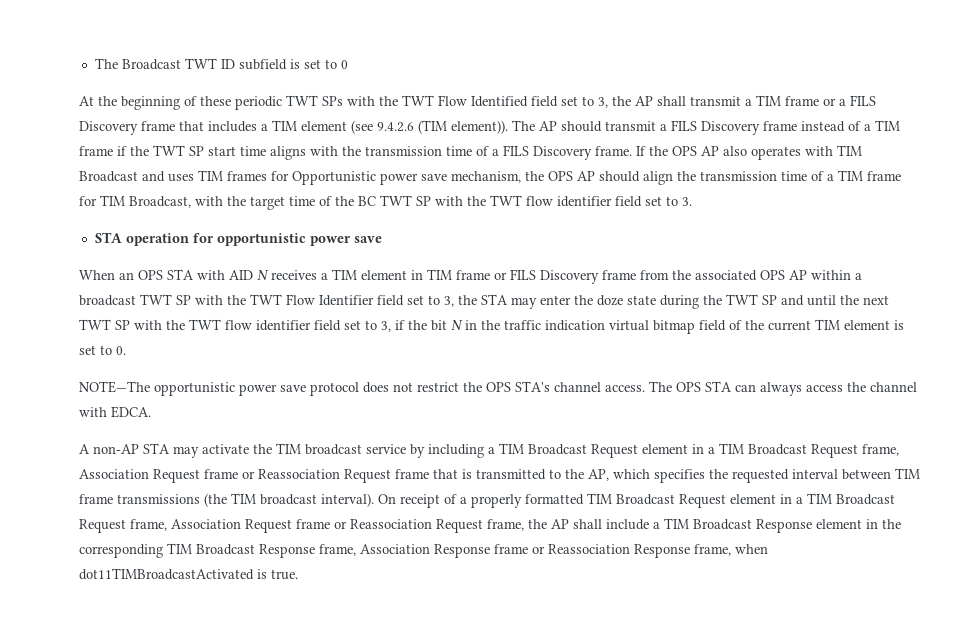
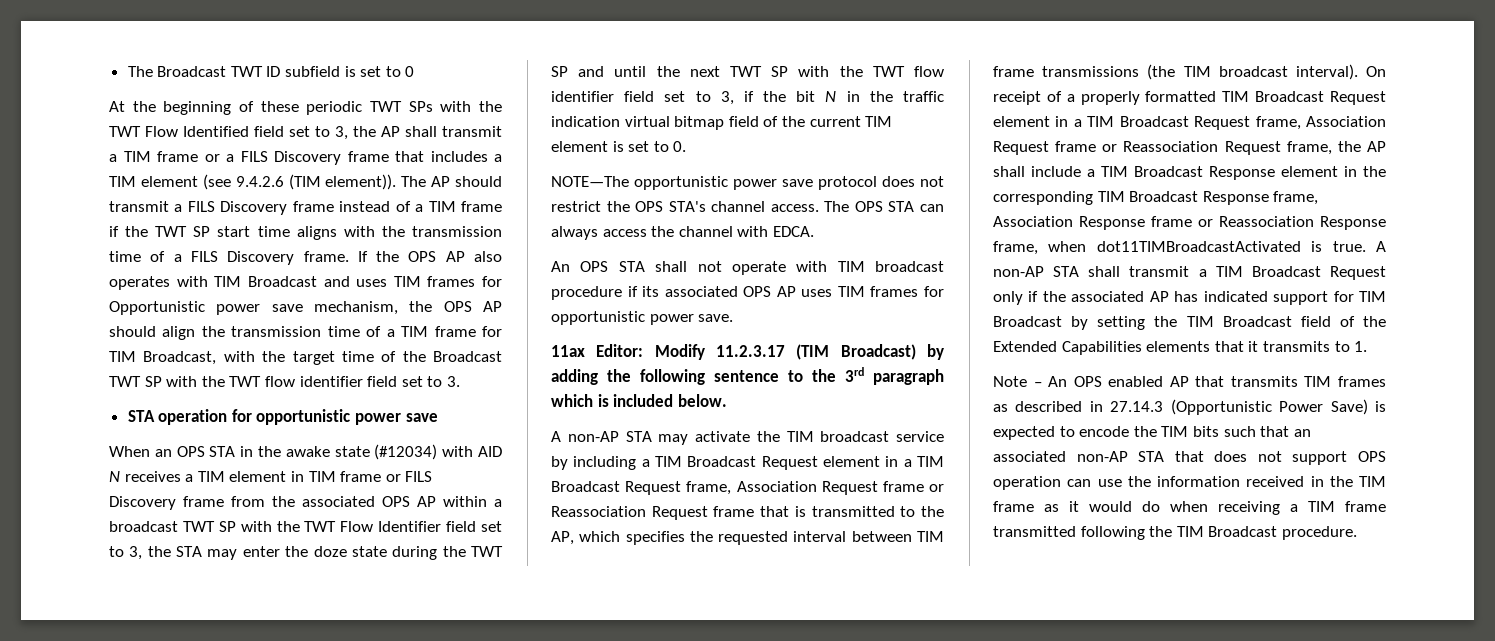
[358,196,376,206] BC -> [433,351,502,362] Broadcast
(194, 274) none -> [240,444,438,460] in the awake state (#12034)
(151, 412) none -> [551,261,944,275] [551,286,944,300] [551,311,734,325] [551,344,944,360] [551,367,944,385] [551,394,727,407] // An OPS STA shall not operate with TIM broadcast procedure if its associated OPS AP uses TIM frames for opportunistic power save. // 11ax Editor: Modify 11.2.3.17 (TIM Broadcast) by adding the following sentence to the 3rd paragraph which is included below.
(298, 574) none -> [1376,241,1386,252] [993,266,1386,280] [993,291,1386,305] [993,316,1386,330] [993,341,1368,355] [993,376,1386,387] [993,399,1386,415] [993,426,1311,440] [993,451,1386,465] [993,476,1386,490] [993,501,1386,515] [993,526,1357,540] A non-AP STA shall transmit a TIM Broadcast Request only if the associated AP has indicated support for TIM Broadcast by setting the TIM Broadcast field of the Extended Capabilities elements that it transmits to 1. // Note – An OPS enabled AP that transmits TIM frames as described in 27.14.3 (Opportunistic Power Save) is expected to encode the TIM bits such that an associated non-AP STA that does not support OPS operation can use the information received in the TIM frame as it would do when receiving a TIM frame transmitted following the TIM Broadcast procedure.

